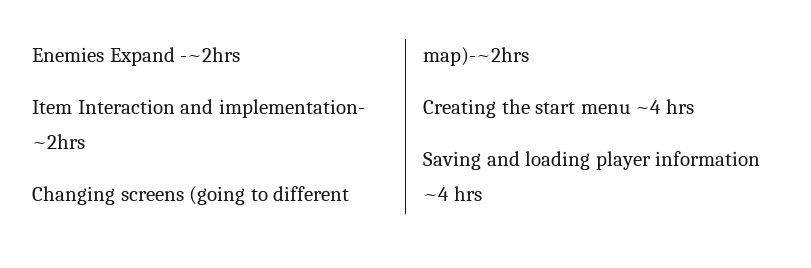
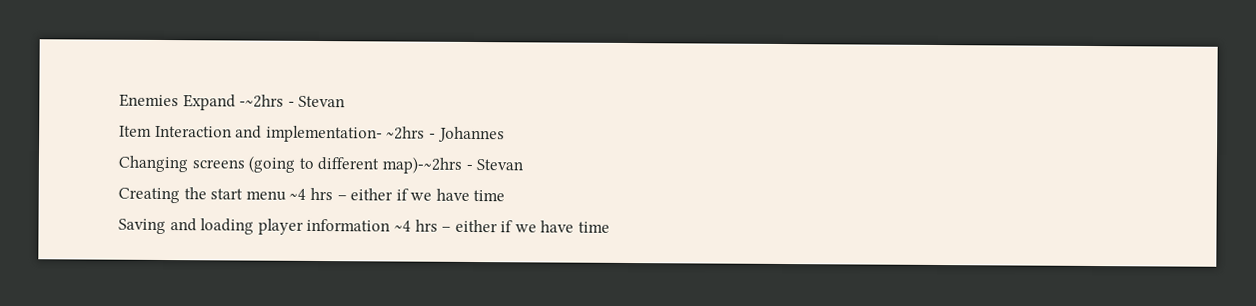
(241, 54) none -> [287,95,346,108] - Stevan
(85, 141) none -> [428,126,505,143] - Johannes
(529, 56) none -> [465,159,524,171] - Stevan
(694, 106) none -> [336,188,506,202] – either if we have time
(482, 193) none -> [441,219,611,233] – either if we have time

